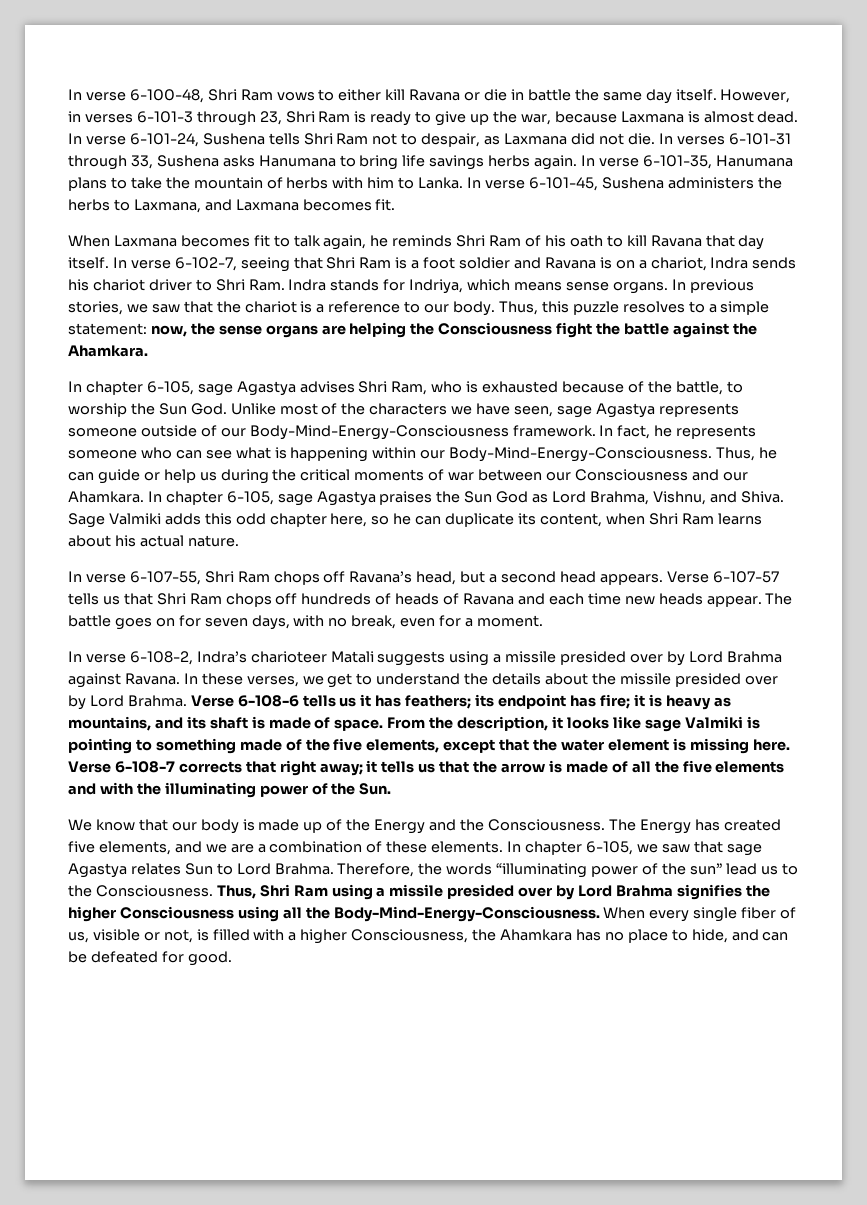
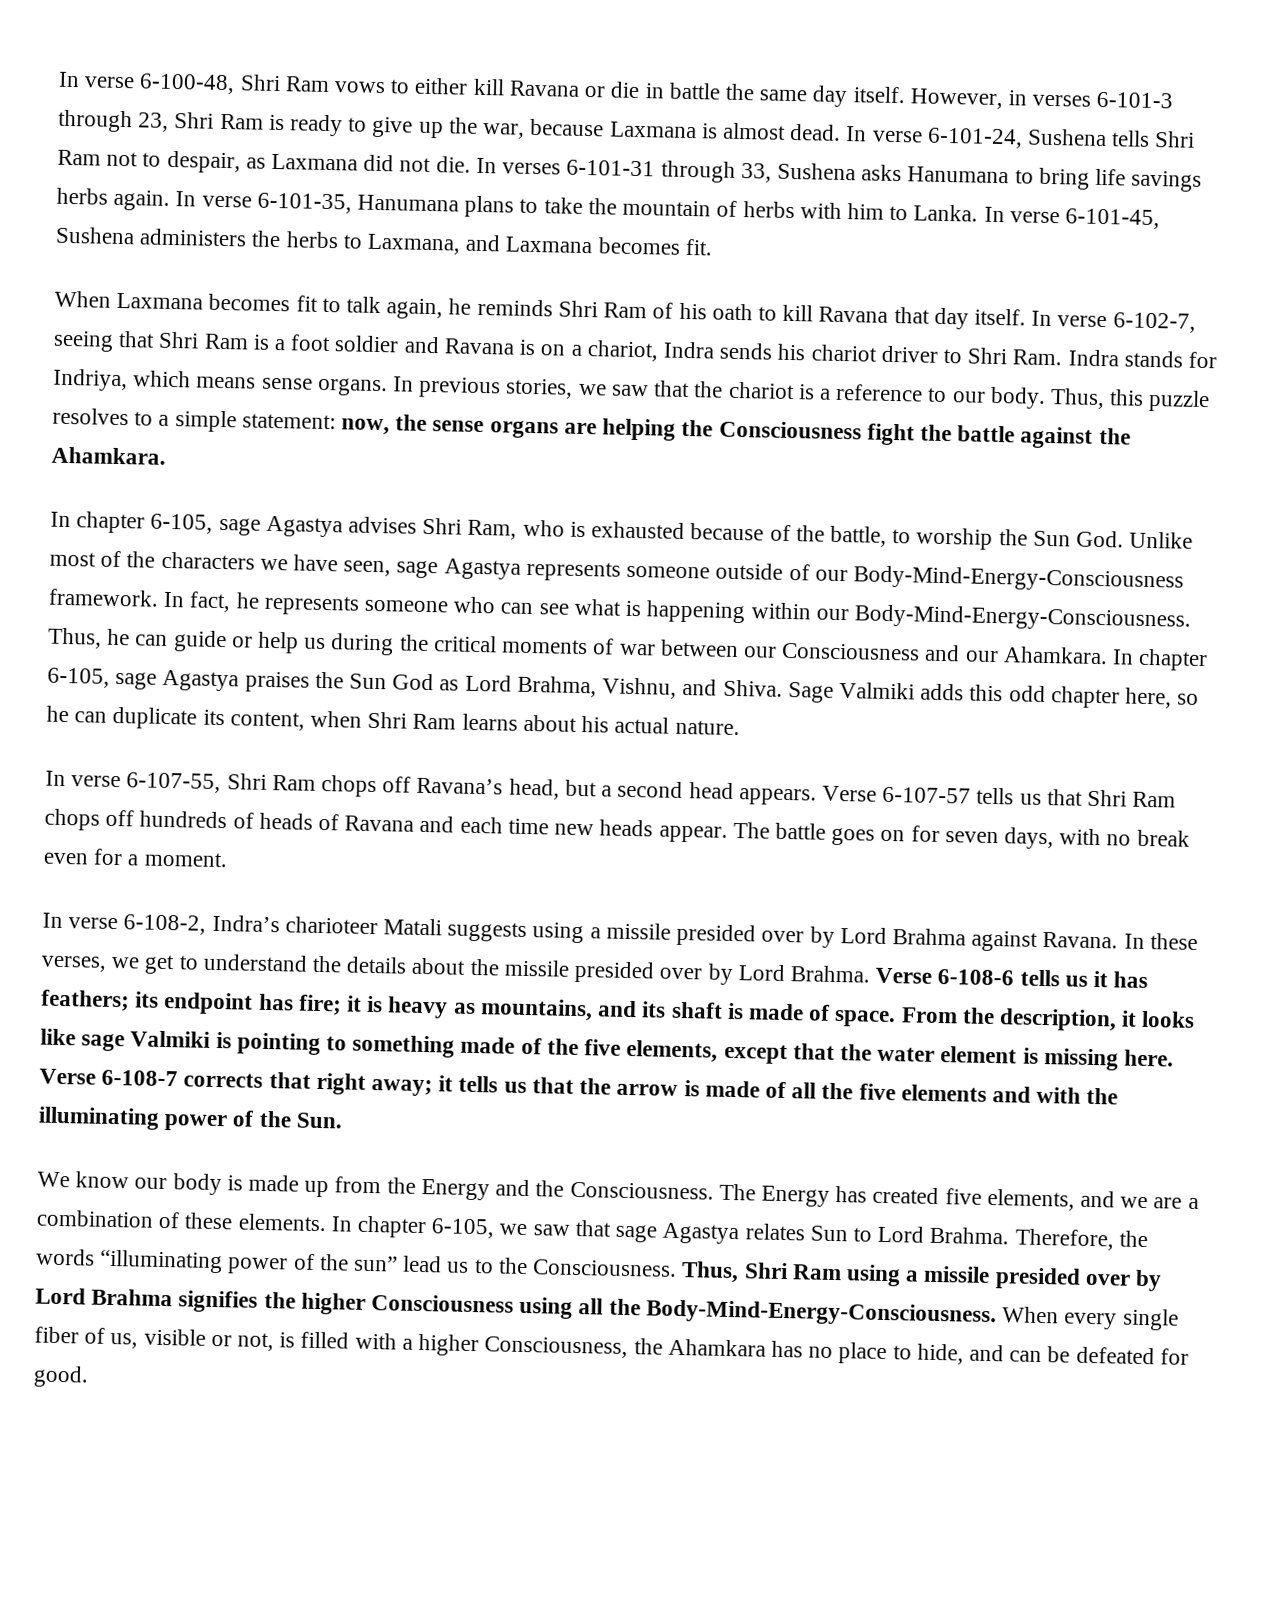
[351,615,397,629] break, -> [1136,829,1190,847] break
[138,819,168,831] that -> (130, 1180) none
[326,819,343,831] of -> [334,1176,382,1194] from

